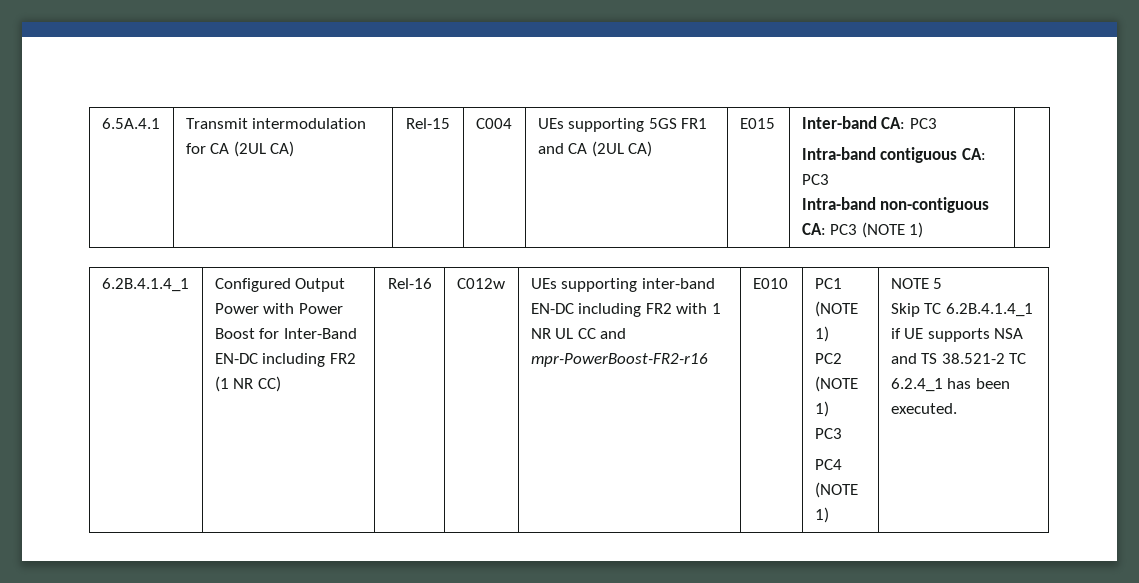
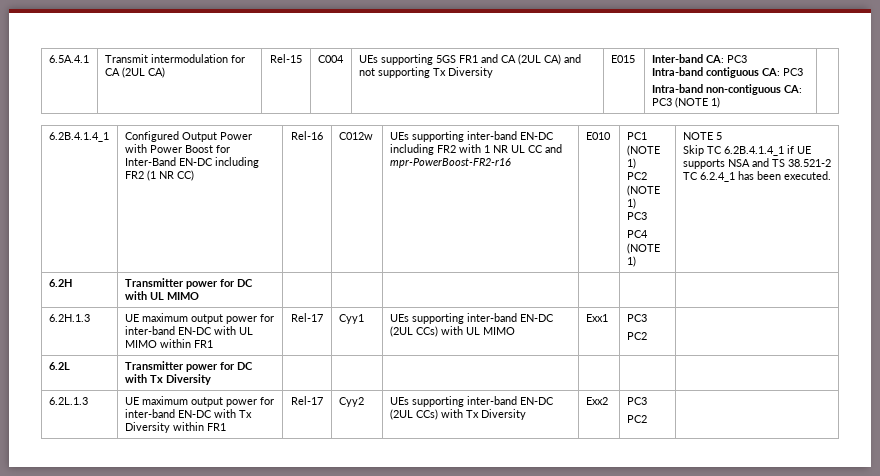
(653, 149) none -> [563,54,581,63] [358,67,493,78] and not supporting Tx Diversity
(957, 408) none -> [48,279,72,287] [124,278,253,289] [124,291,199,300] [48,314,90,322] [124,313,274,324] [124,326,253,335] [124,339,213,348] [291,313,323,322] [338,314,364,324] [389,313,554,324] [389,326,515,337] [585,314,608,322] [626,314,647,322] [626,332,647,340] [48,362,70,370] [124,361,253,372] [124,374,211,385] [48,397,88,405] [124,396,274,407] [124,409,252,418] [124,422,226,433] [291,396,323,405] [338,397,364,407] [389,396,554,407] [389,409,526,420] [585,397,608,405] [626,397,647,405] [626,415,647,423] // 6.2H | Transmitter power for DC with UL MIMO | | | | | | // 6.2H.1.3 | UE maximum output power for inter-band EN-DC with UL MIMO within FR1 | Rel-17 | Cyy1 | UEs supporting inter-band EN-DC (2UL CCs) with UL MIMO | Exx1 | PC3 // PC2 | // 6.2L | Transmitter power for DC with Tx Diversity | | | | | | // 6.2L.1.3 | UE maximum output power for inter-band EN-DC with Tx Diversity within FR1 | Rel-17 | Cyy2 | UEs supporting inter-band EN-DC (2UL CCs) with Tx Diversity | Exx2 | PC3 // PC2 |

